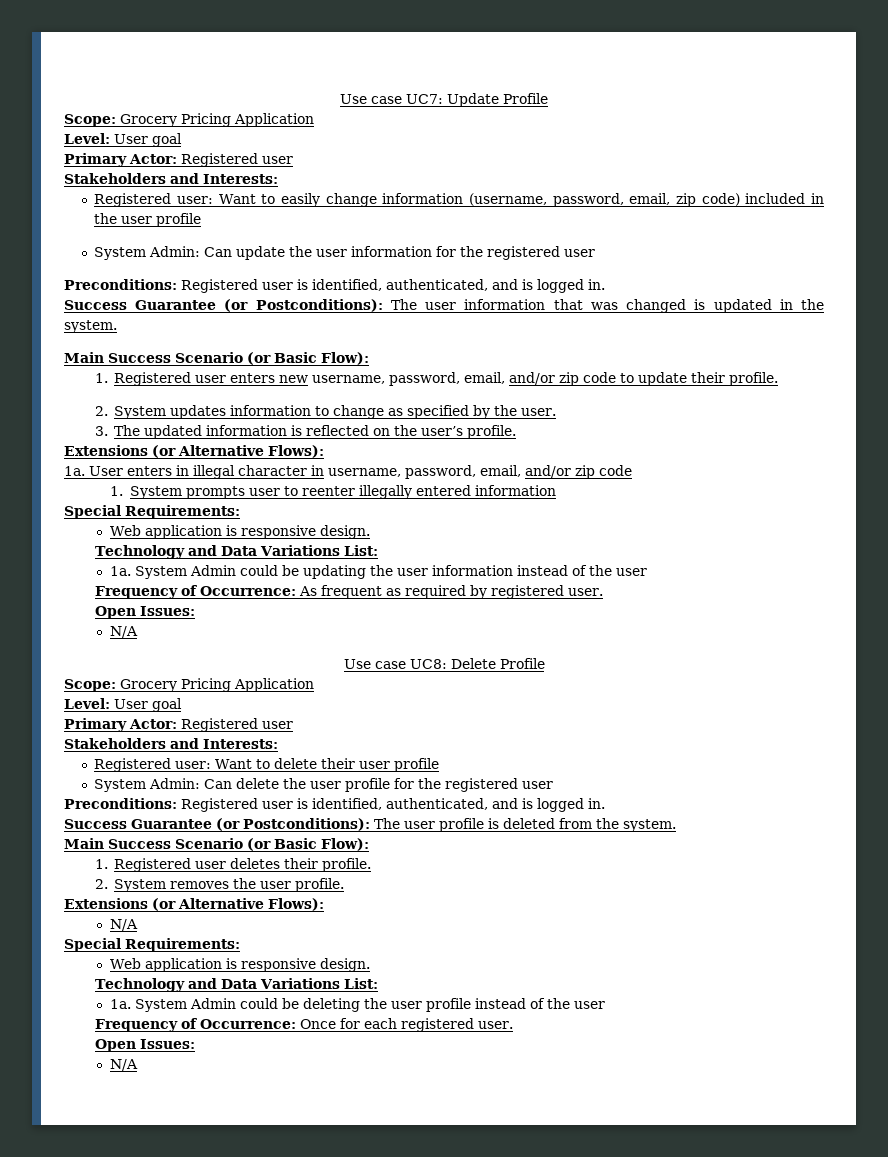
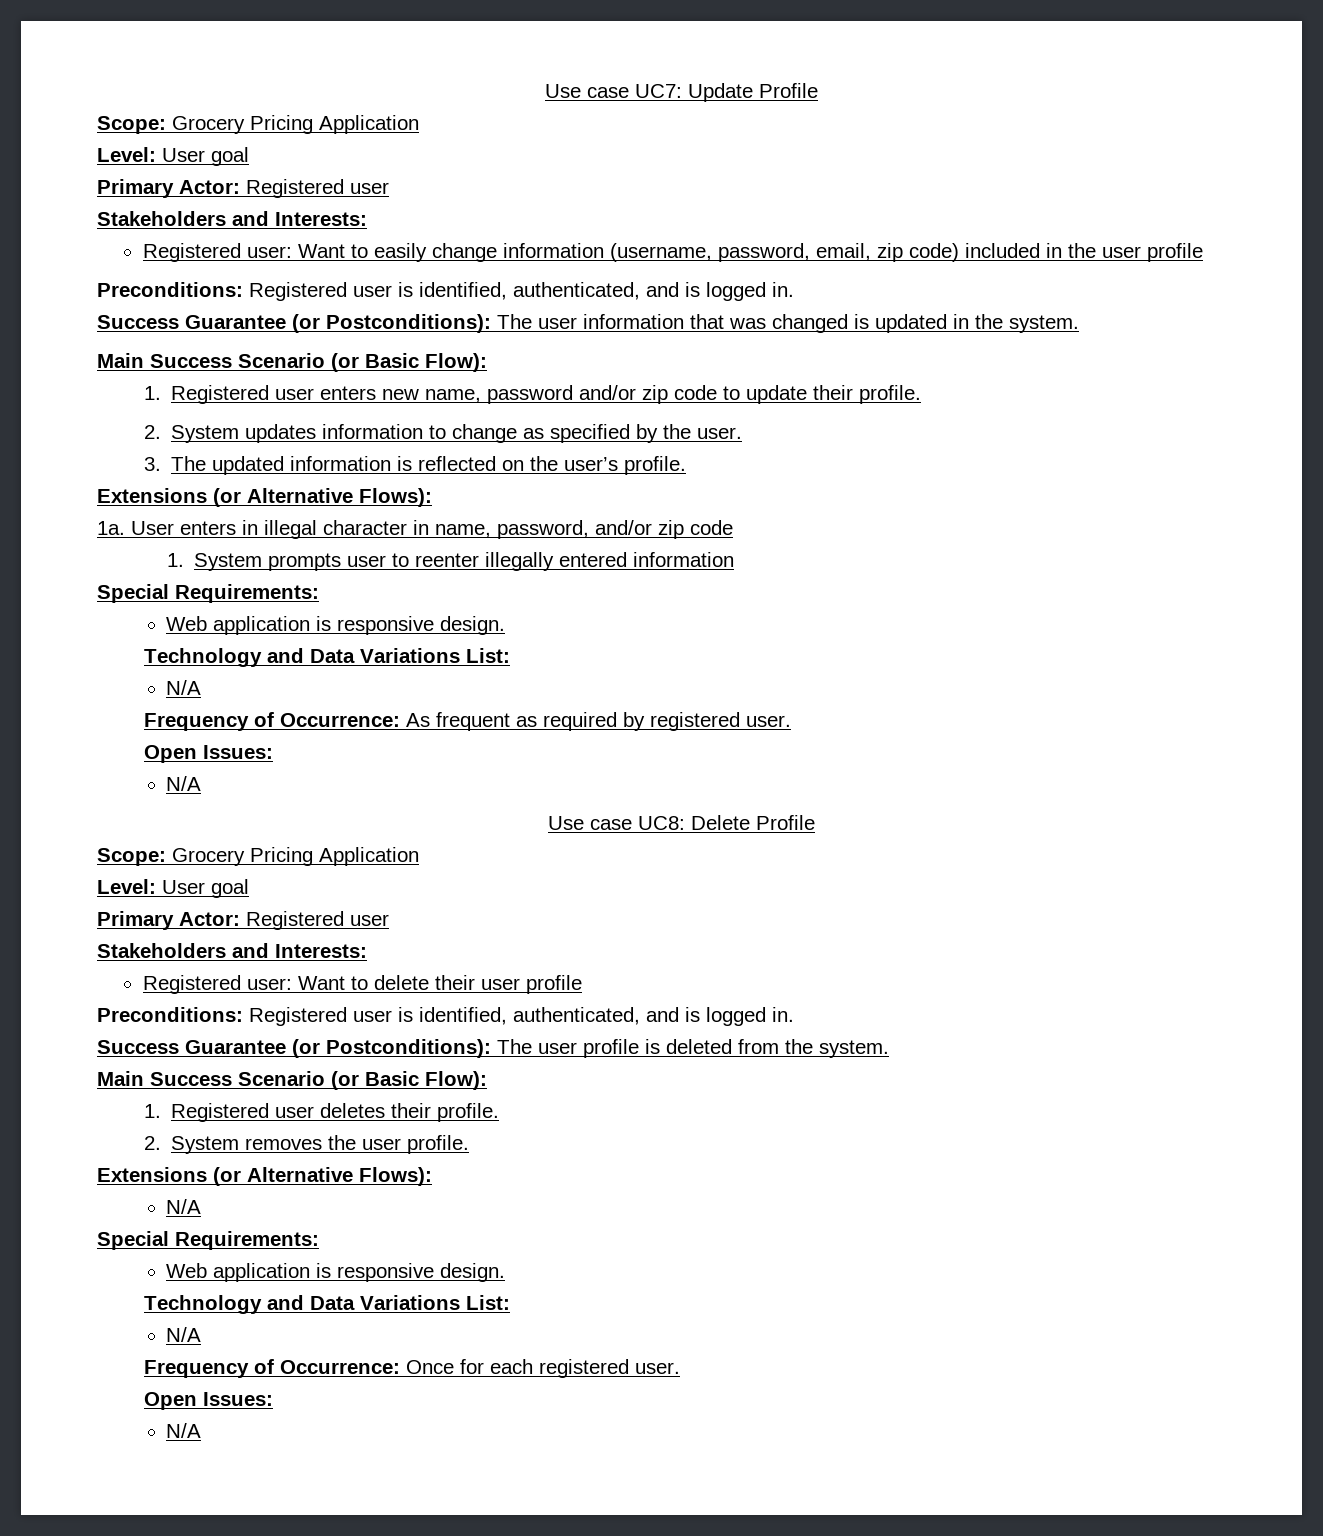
[94,246,596,260] // System Admin: Can update the user information for the registered user -> (1203, 252) none
[312,372,506,386] username, password, email, -> [424,385,573,404] name, password
[328,465,521,479] username, password, email, -> [435,520,589,539] name, password,
[109,565,647,579] 1a. System Admin could be updating the user information instead of the user -> [166,680,202,695] N/A
[94,778,554,792] // System Admin: Can delete the user profile for the registered user -> (582, 984) none
[109,998,605,1012] 1a. System Admin could be deleting the user profile instead of the user -> [166,1327,202,1342] N/A

